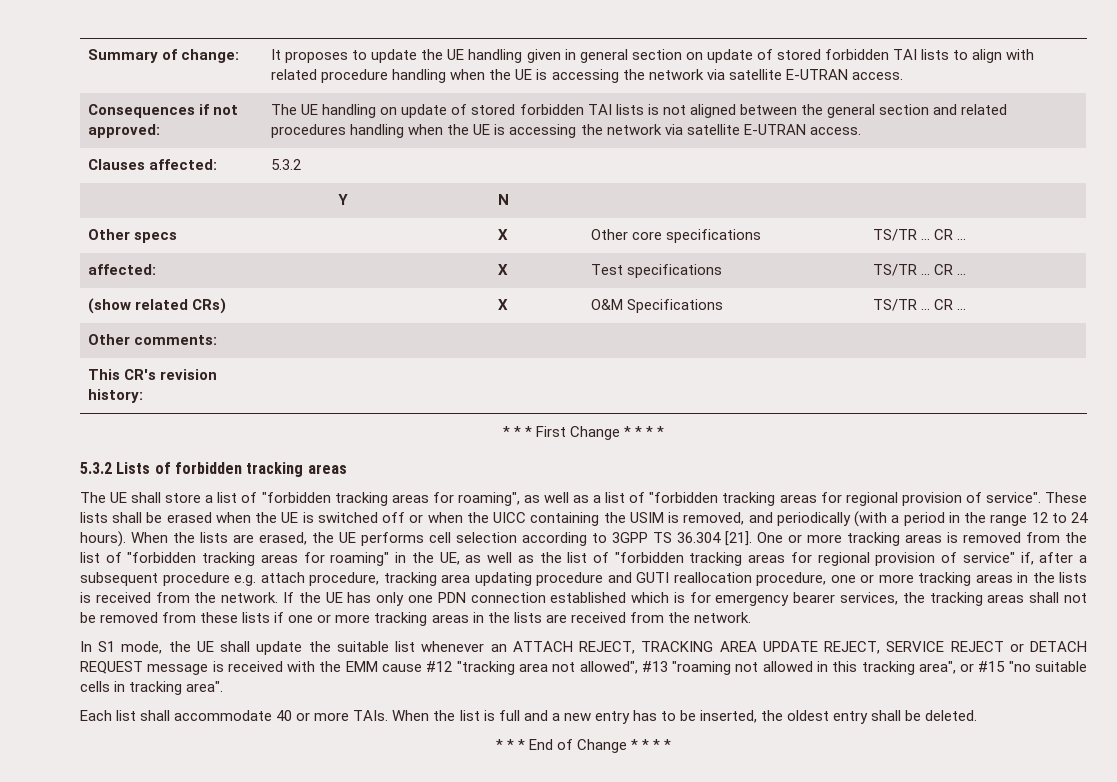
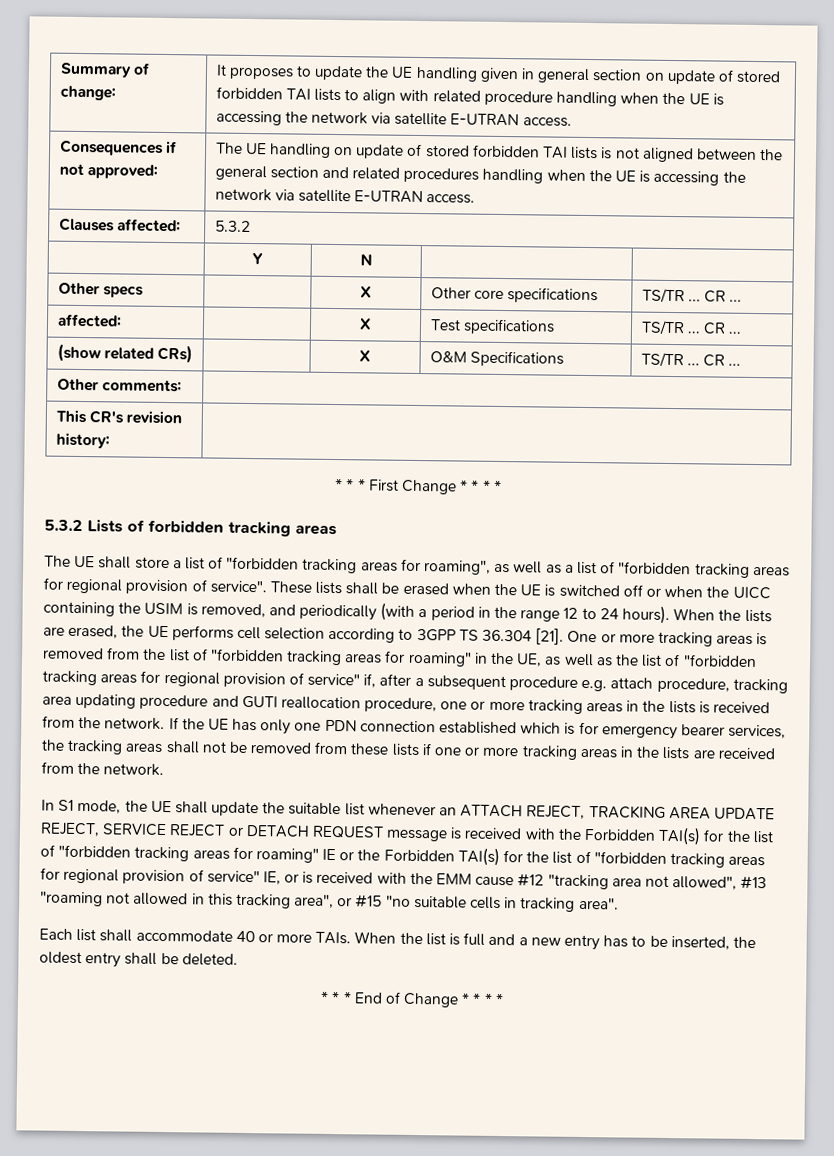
(342, 666) none -> [584,826,774,846] [40,844,766,868] [40,867,433,885] Forbidden TAI(s) for the list of "forbidden tracking areas for roaming" IE or the Forbidden TAI(s) for the list of "forbidden tracking areas for regional provision of service" IE, or is received with the

